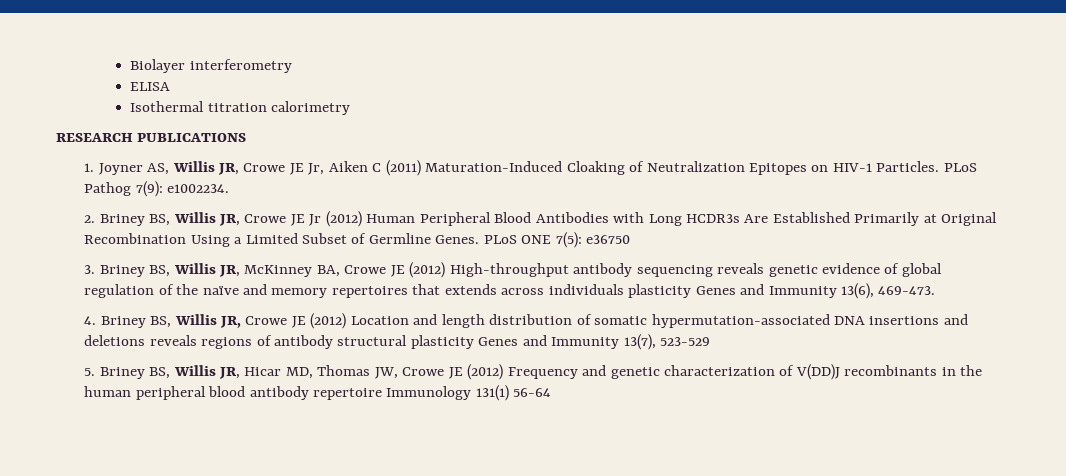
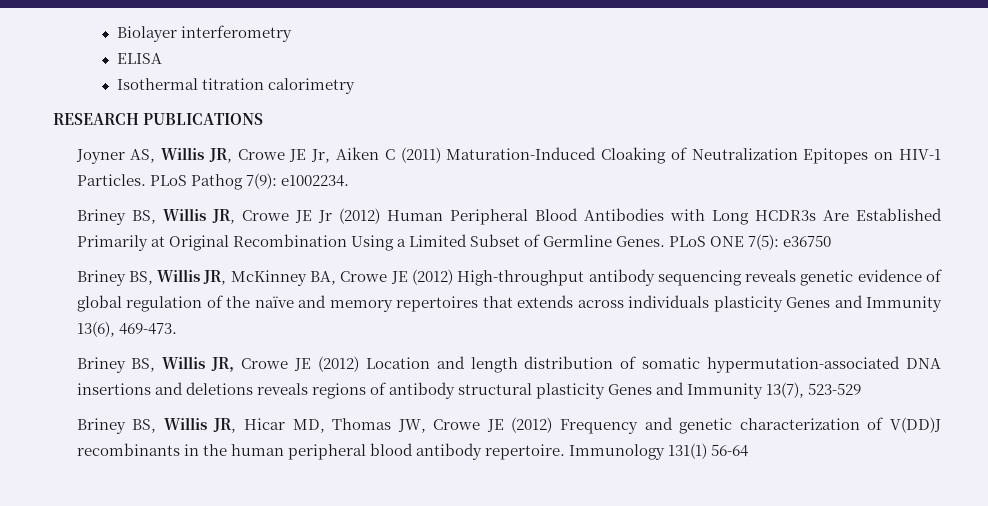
[84,163,95,172] 1. -> (264, 119) none
[84,215,96,223] 2. -> (349, 181) none
[84,265,96,274] 3. -> (832, 241) none
[84,316,97,325] 4. -> (177, 329) none
[84,368,96,376] 5. -> (862, 389) none
[312,388,382,400] repertoire -> [484,444,565,460] repertoire.

